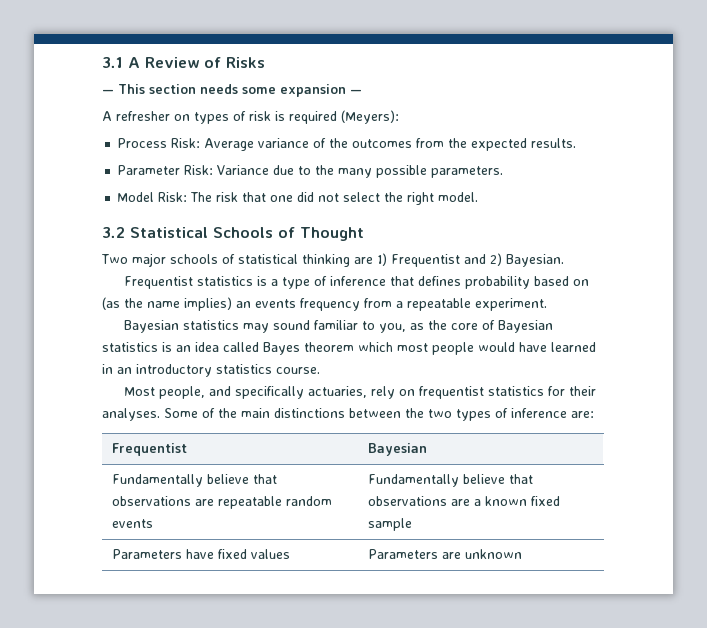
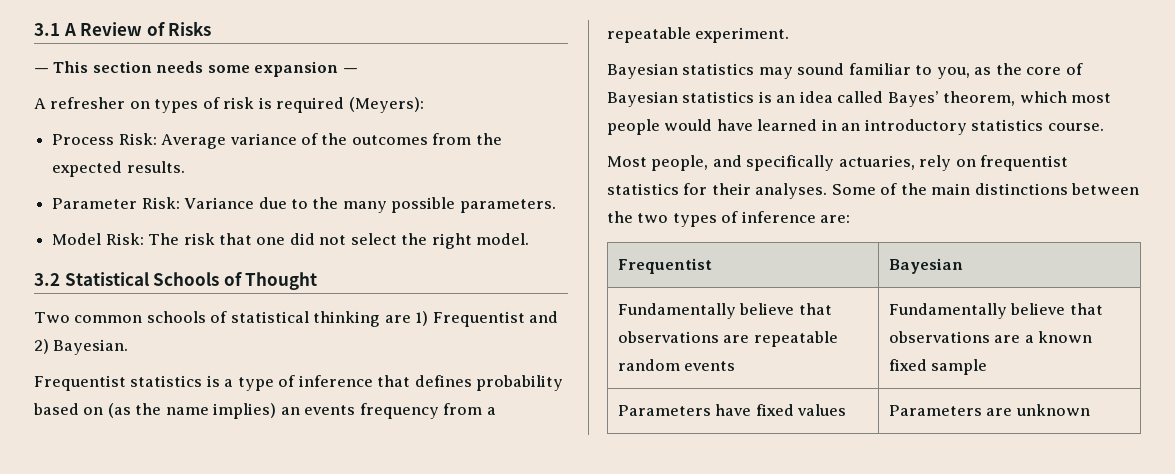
[132,253,166,267] major -> [74,315,143,323] common
[263,342,354,355] Bayes theorem -> [887,91,1016,107] Bayes’ theorem,

